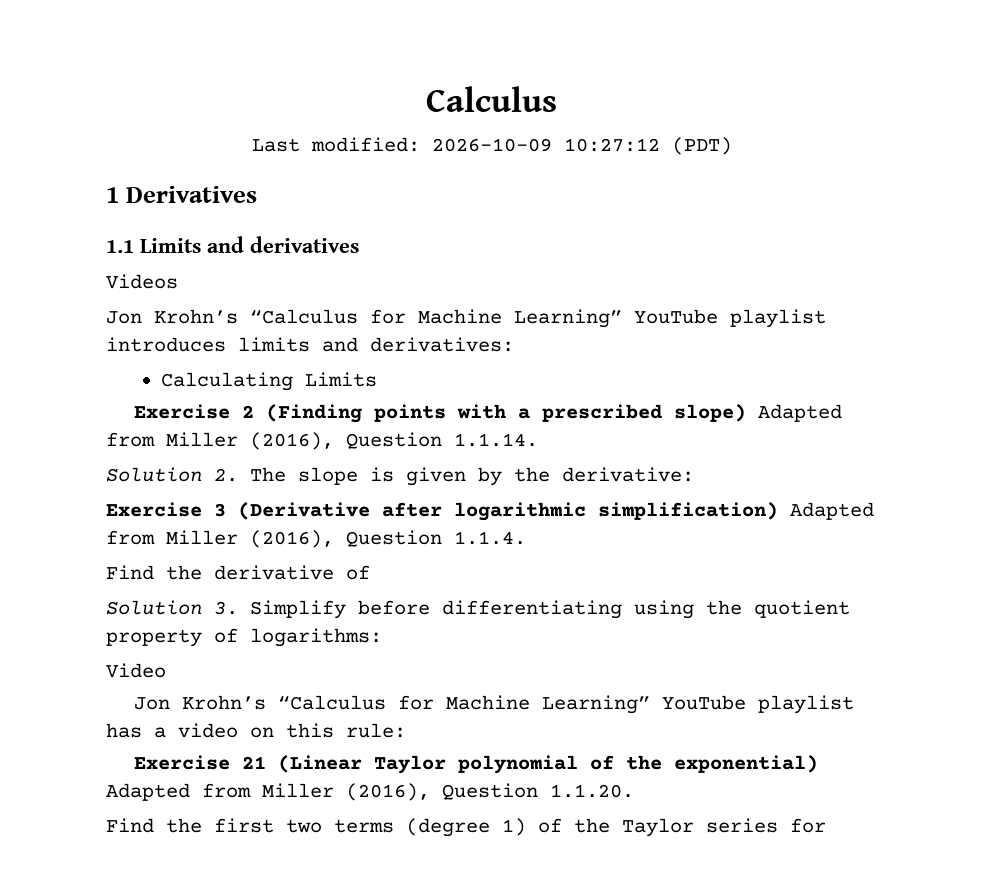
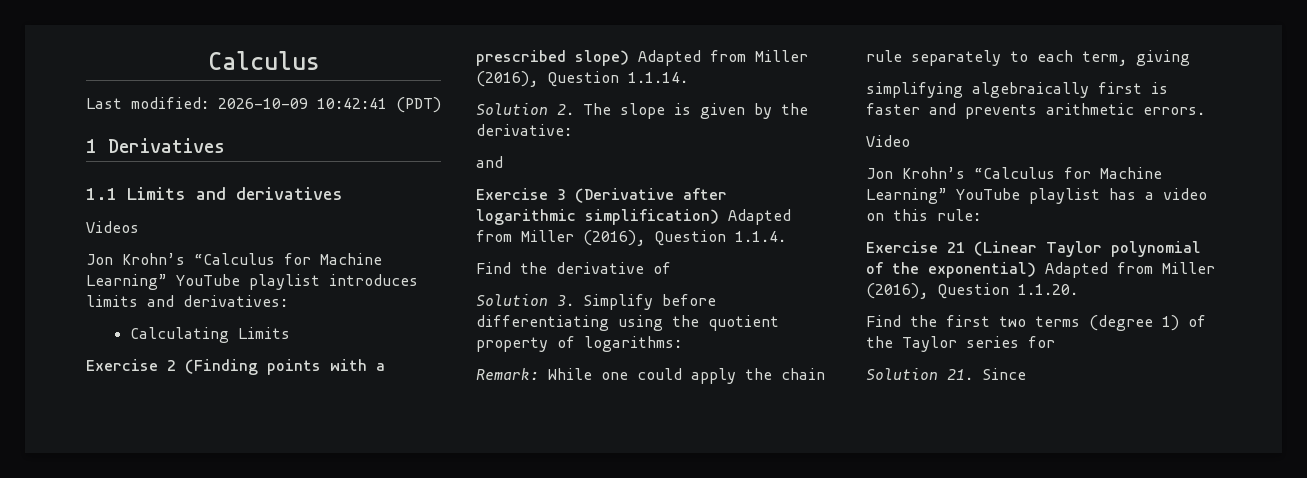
[563,138,660,152] 10:27:12 -> [317,98,387,109] 10:42:41
(694, 474) none -> [476,156,503,168] // and
(382, 637) none -> [476,368,825,384] [866,50,1190,66] [866,82,1168,98] [866,103,1205,119] // Remark: While one could apply the chain rule separately to each term, giving // simplifying algebraically first is faster and prevents arithmetic errors.
(826, 825) none -> [866,368,1026,380] // Solution 21. Since

